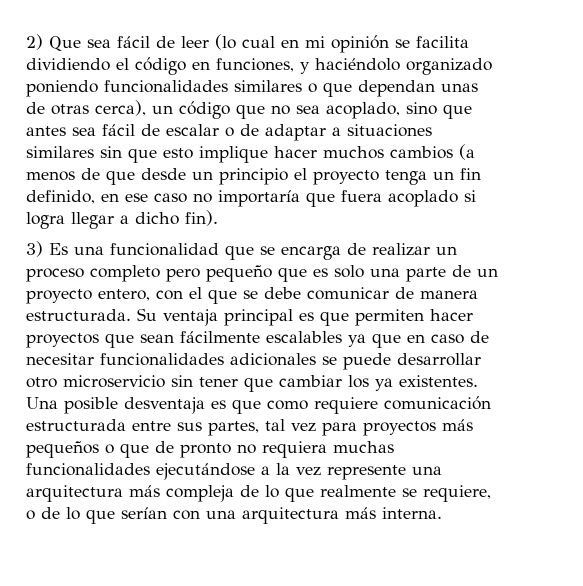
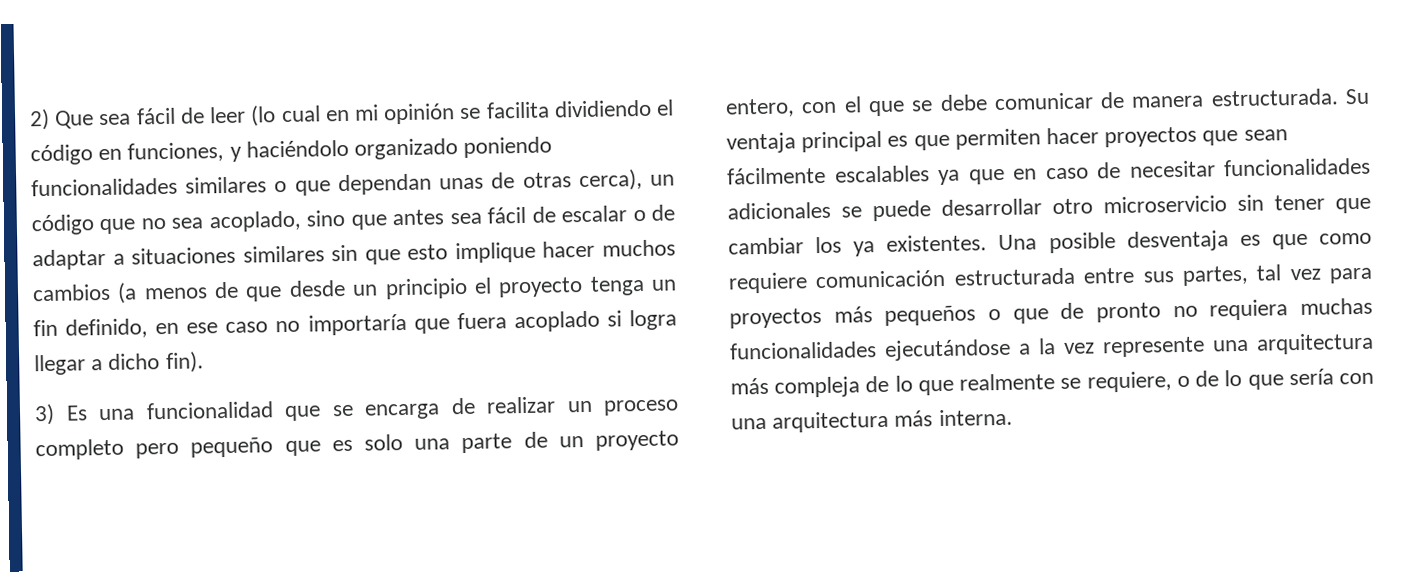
[121,507,167,519] serían -> [1288,368,1334,386] sería

